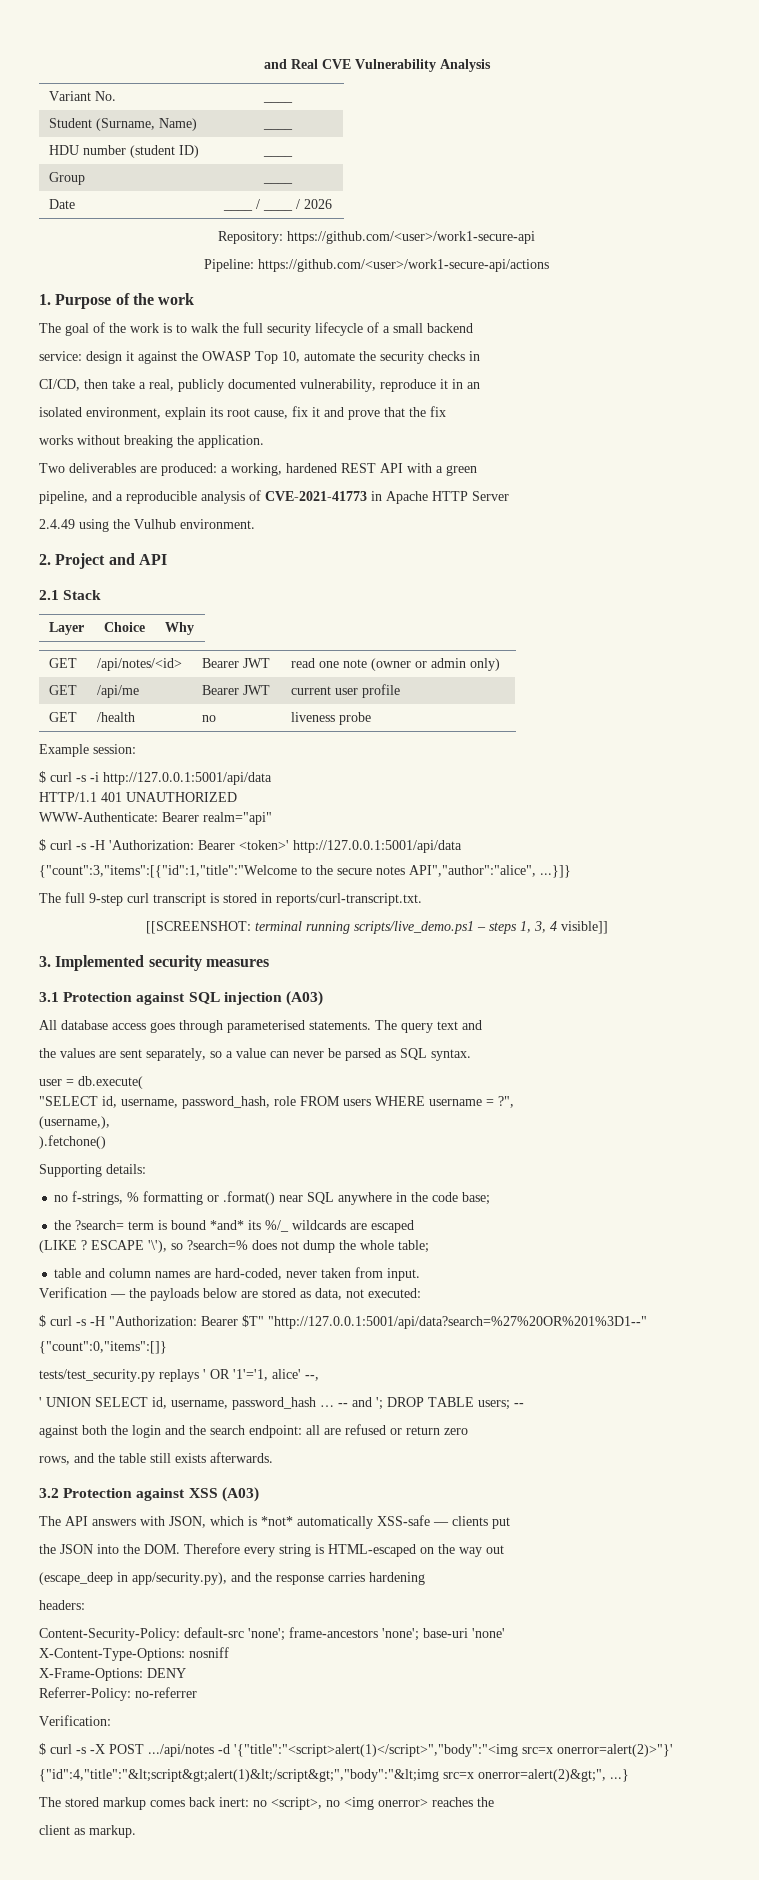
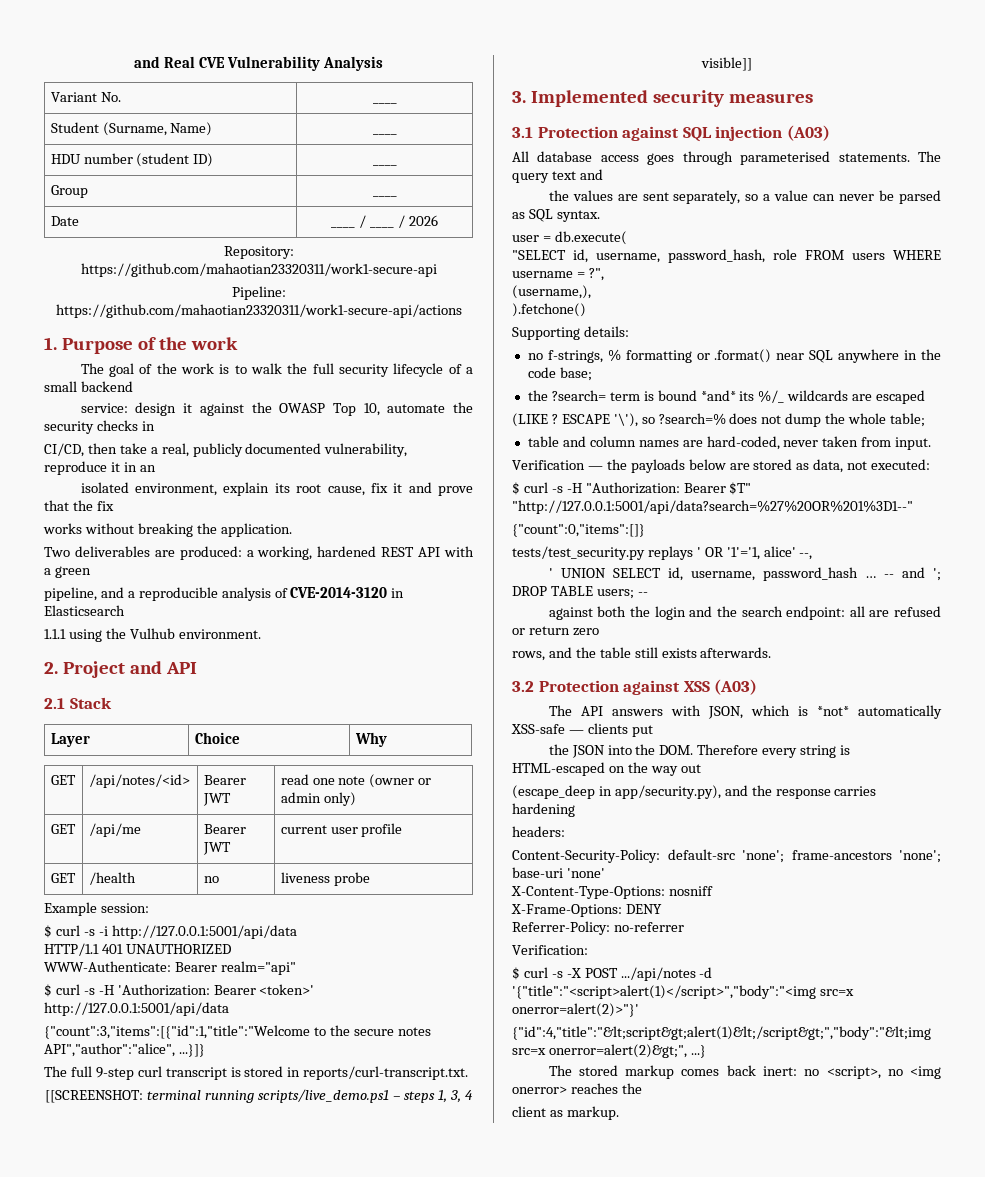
[287,231,535,244] https://github.com/<user>/work1-secure-api -> [80,263,437,277] https://github.com/mahaotian23320311/work1-secure-api
[258,259,549,272] https://github.com/<user>/work1-secure-api/actions -> [55,304,462,318] https://github.com/mahaotian23320311/work1-secure-api/actions
[265,491,509,504] [39,519,75,529] CVE-2021-41773 in Apache HTTP Server // 2.4.49 -> [290,587,405,598] [44,605,125,616] [44,629,66,639] CVE-2014-3120 in Elasticsearch // 1.1.1

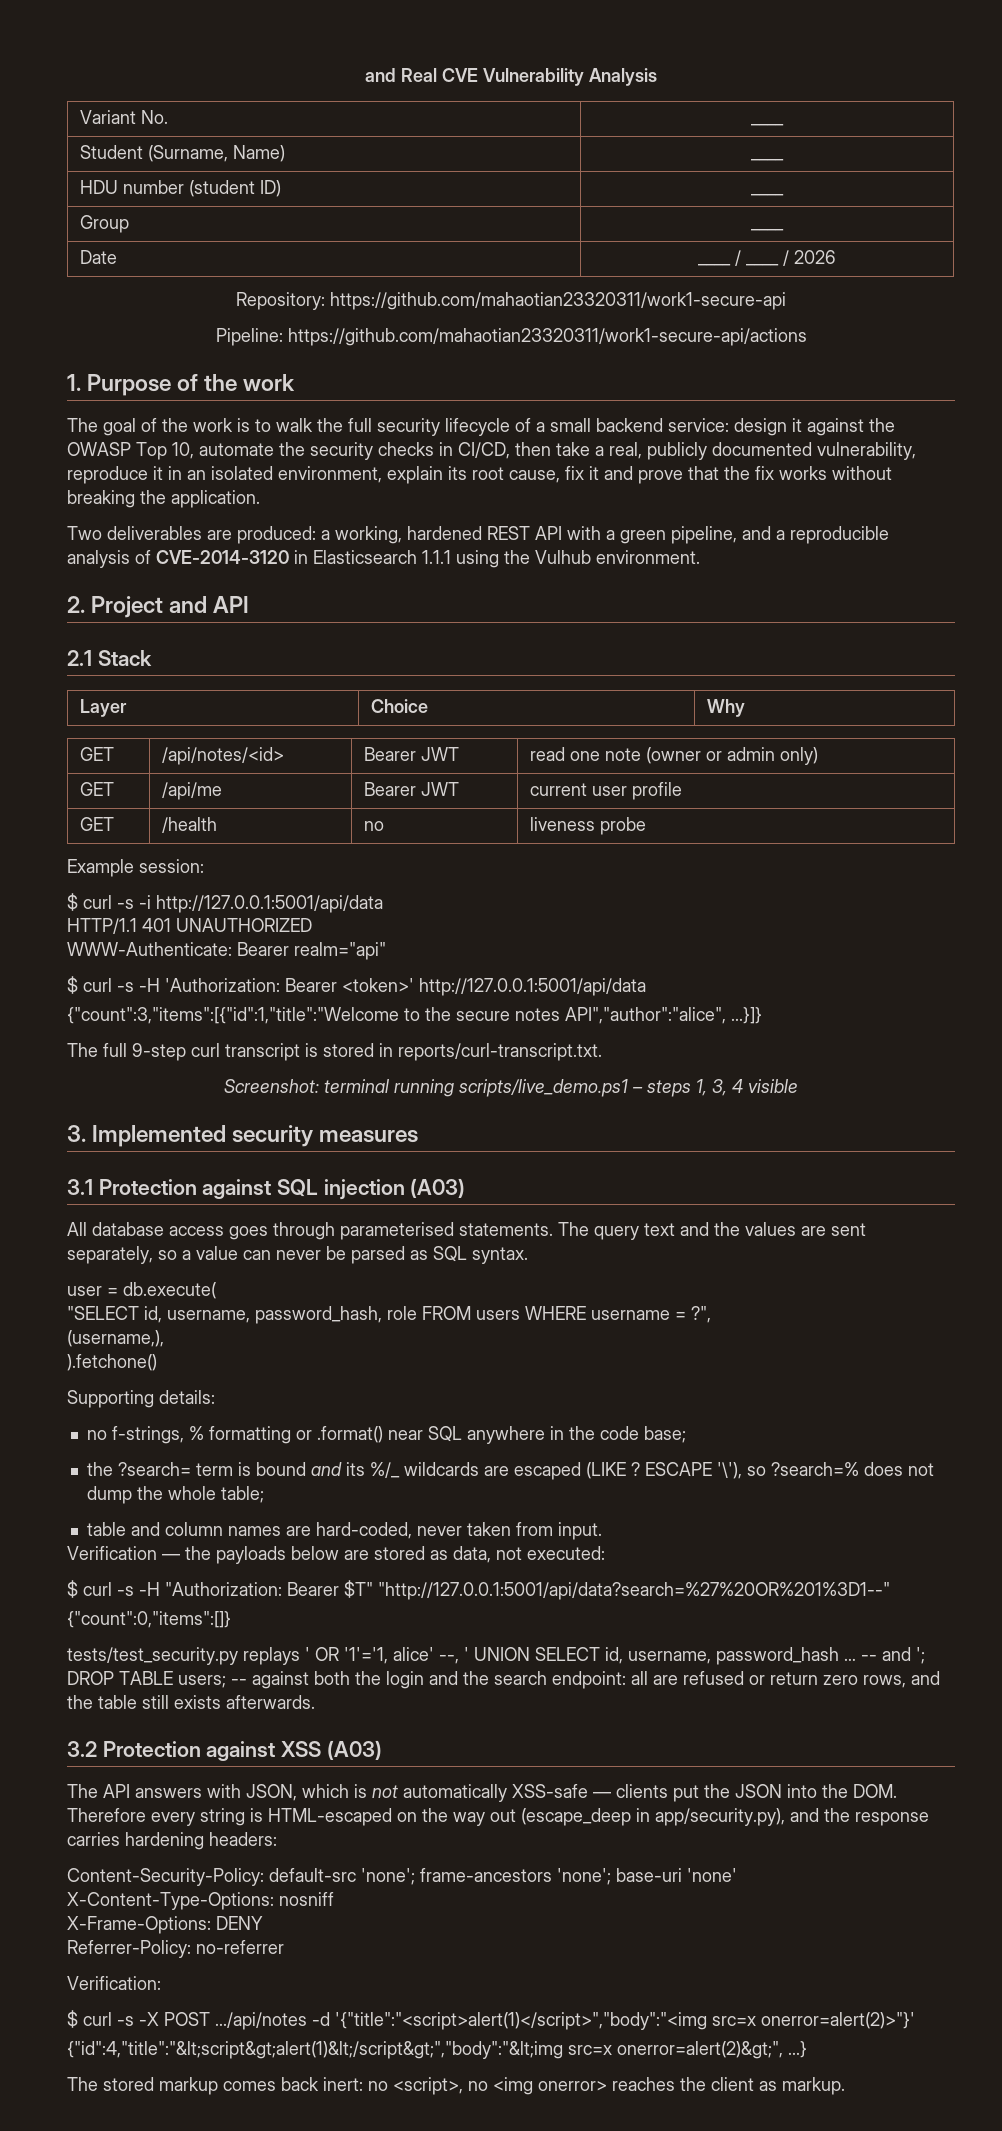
(133, 386) // -> (663, 425) none
(155, 426) // -> (453, 449) none
(156, 468) // -> (206, 475) none
(114, 506) // -> (774, 473) none
(91, 572) // -> (666, 537) none
(125, 610) // -> (417, 557) none
[44,1090,143,1103] [[SCREENSHOT: -> [224,1079,319,1093] Screenshot:
[700,57,752,71] visible]] -> [748,1079,798,1093] visible
(603, 174) // -> (709, 1229) none
[700,390,736,401] *and* -> [310,1462,342,1476] and
(926, 397) // -> (581, 1471) none
(813, 556) // -> (459, 1659) none
(648, 594) // -> (247, 1682) none
(599, 632) // -> (858, 1680) none
[816,706,849,716] *not* -> [372,1785,398,1798] not
(653, 731) // -> (699, 1793) none
(701, 768) // -> (516, 1815) none
(575, 810) // -> (204, 1841) none
(642, 1088) // -> (706, 2084) none

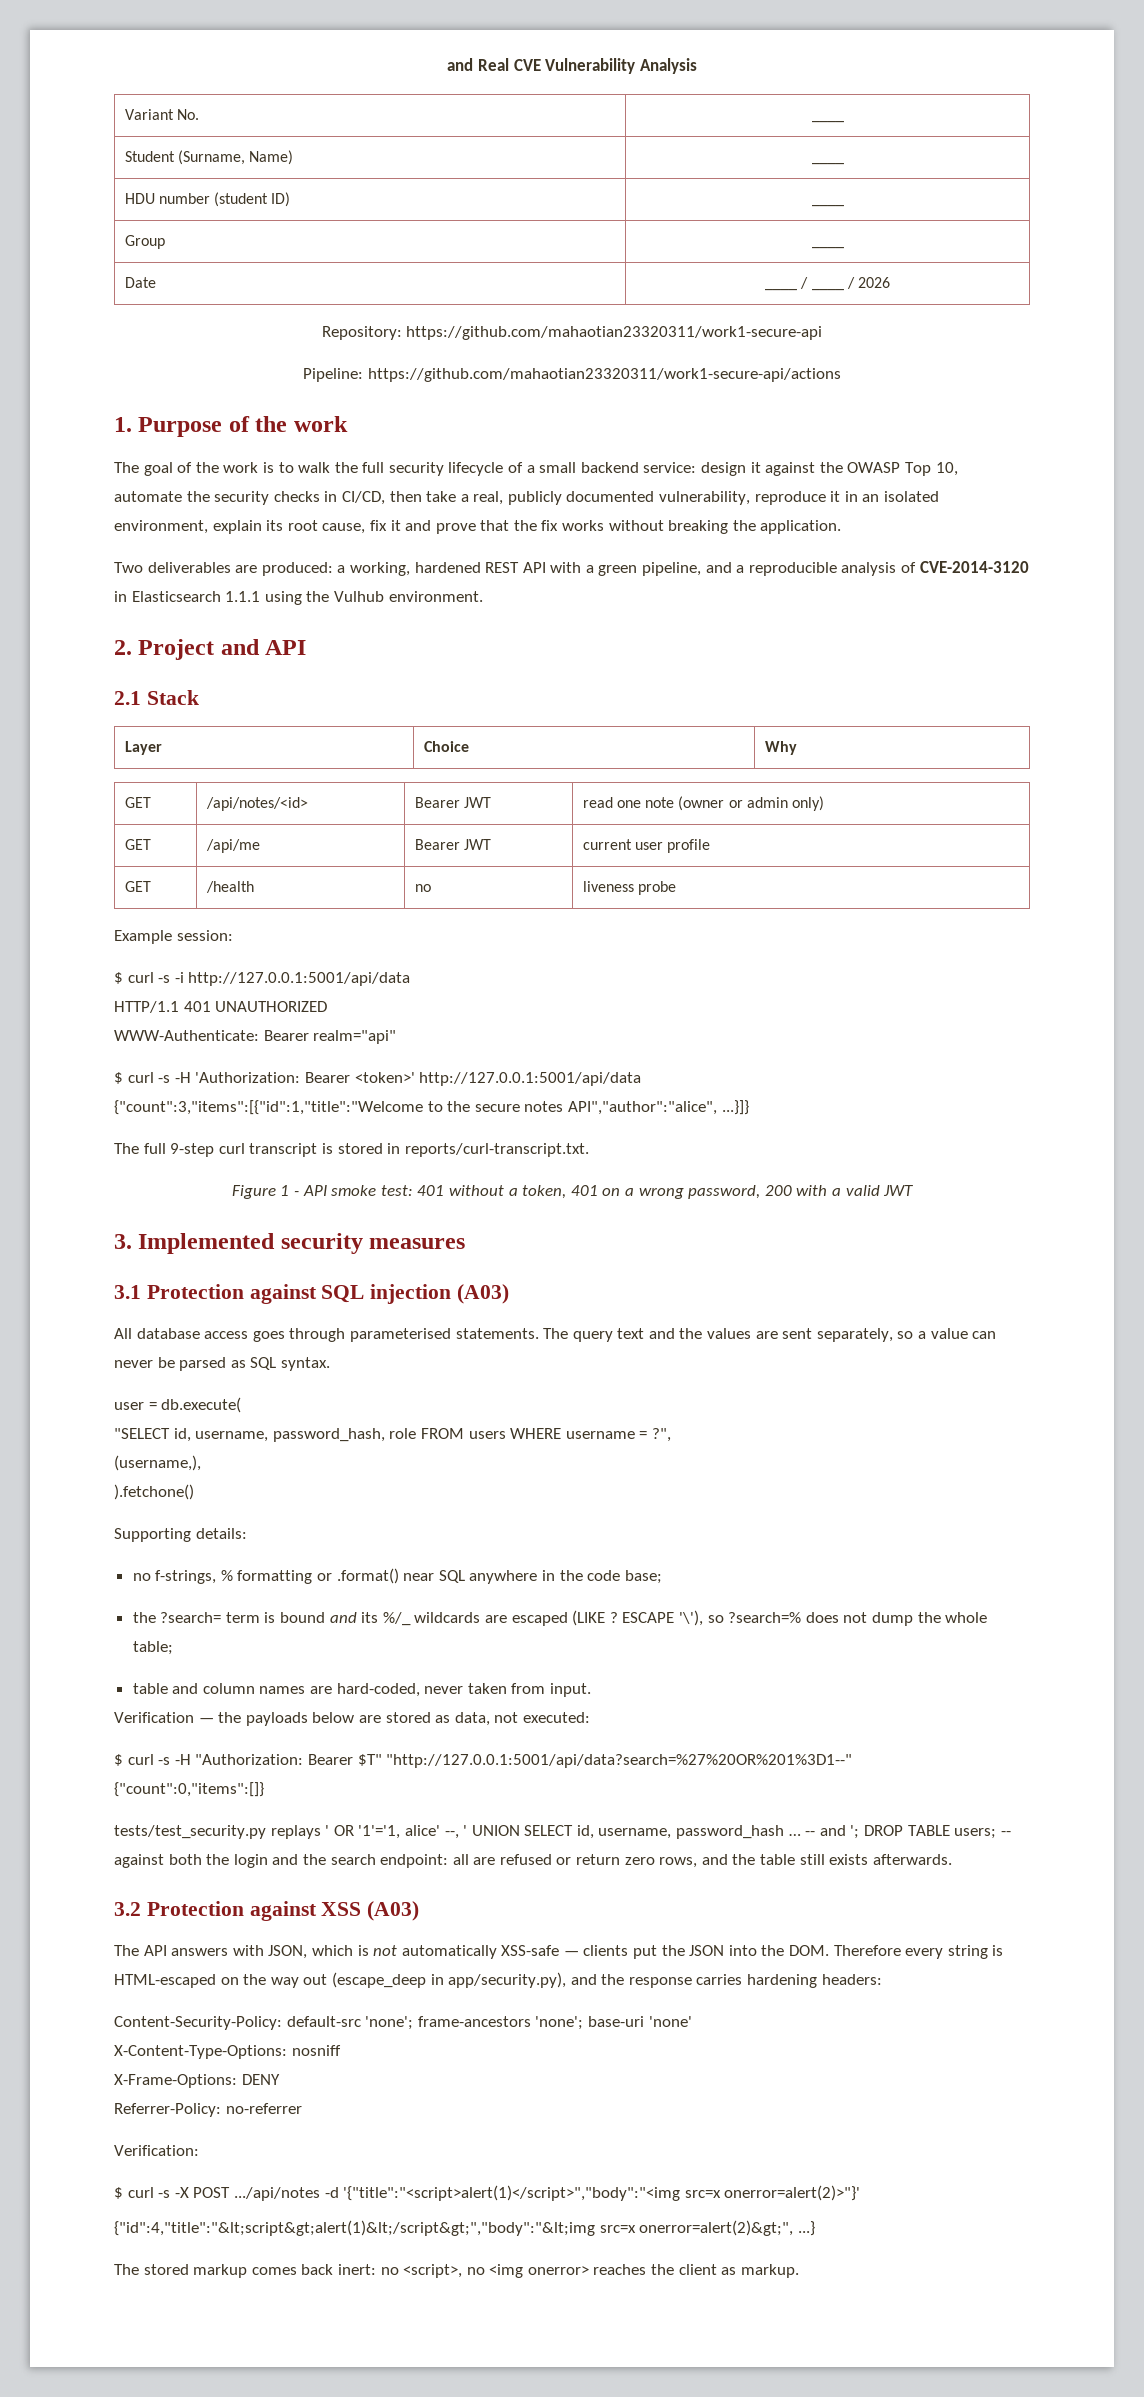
[224,1079,798,1097] Screenshot: terminal running scripts/live_demo.ps1 – steps 1, 3, 4 visible -> [231,1185,914,1199] Figure 1 - API smoke test: 401 without a token, 401 on a wrong password, 200 with a valid JWT

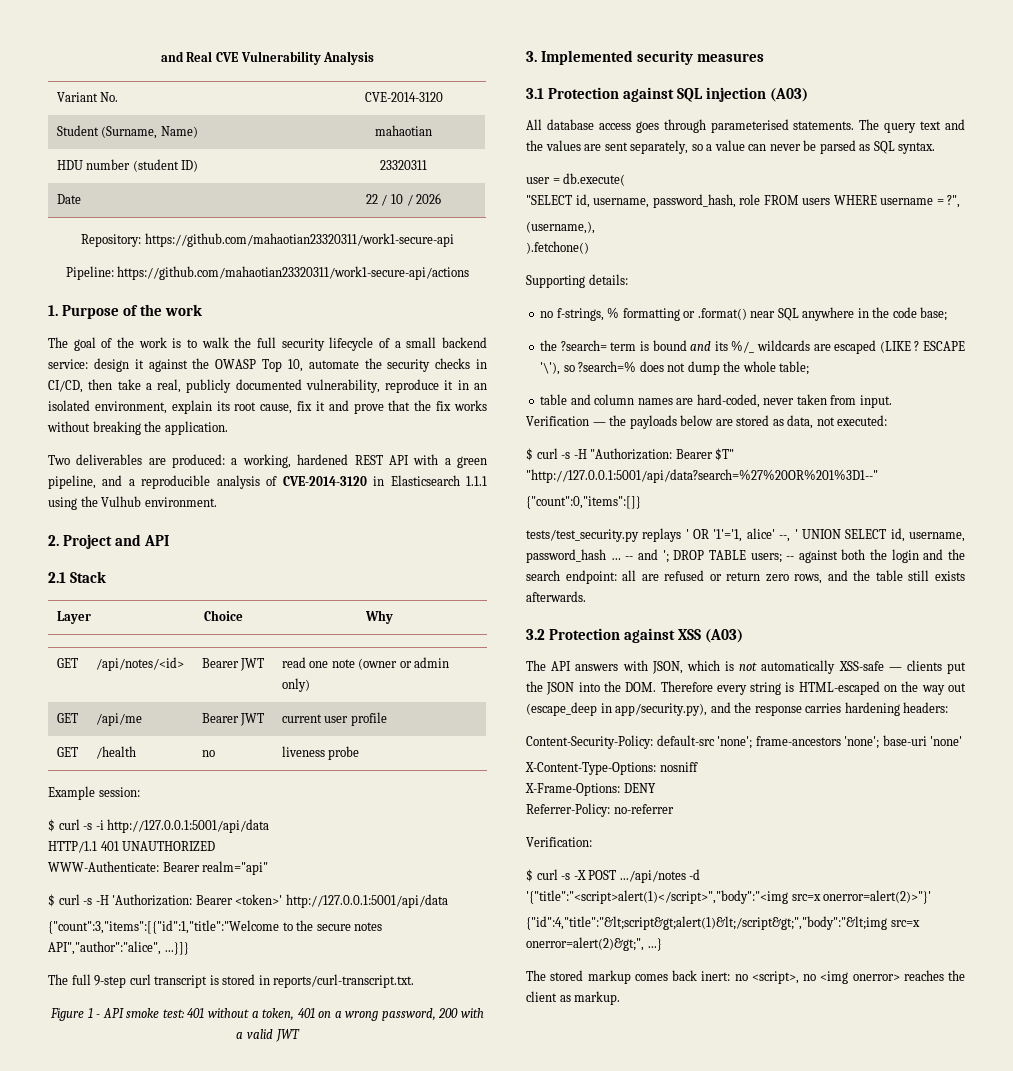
[811,120,844,123] ____ -> [364,92,443,102] CVE-2014-3120
[811,162,844,165] ____ -> [375,125,432,136] mahaotian
[811,204,844,207] [124,235,165,249] [811,246,844,249] [124,277,156,288] [765,277,844,291] ____ // Group | ____ // Date | ____ / ____ -> [380,160,427,170] [56,194,81,204] [365,194,403,206] 23320311 // Date | 22 / 10

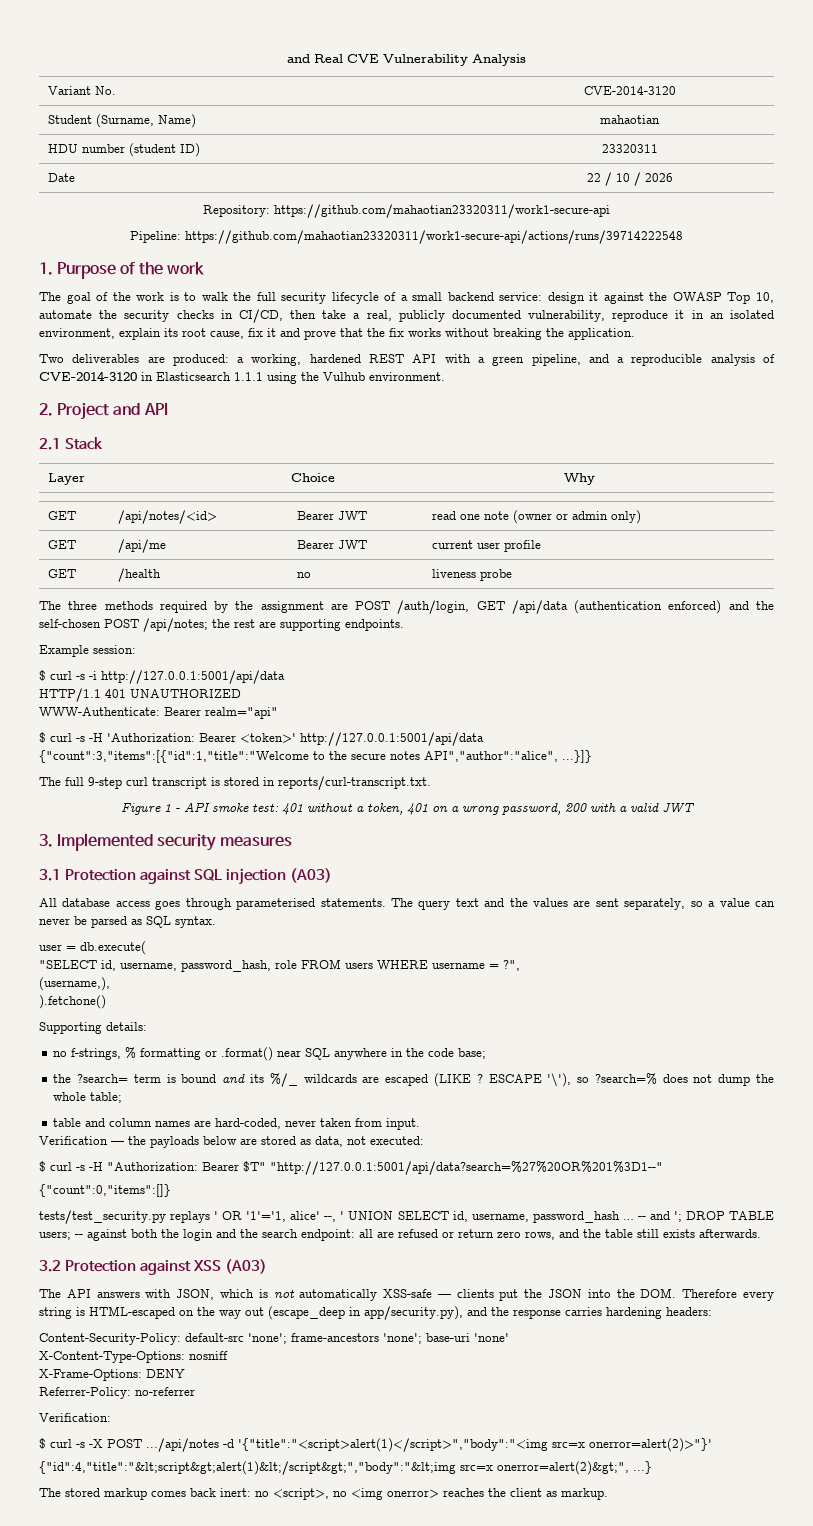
[117,266,470,280] https://github.com/mahaotian23320311/work1-secure-api/actions -> [185,230,683,244] https://github.com/mahaotian23320311/work1-secure-api/actions/runs/39714222548
(360, 753) none -> [39,600,774,614] [39,618,404,632] // The three methods required by the assignment are POST /auth/login, GET /api/data (authentication enforced) and the self-chosen POST /api/notes; the rest are supporting endpoints.

